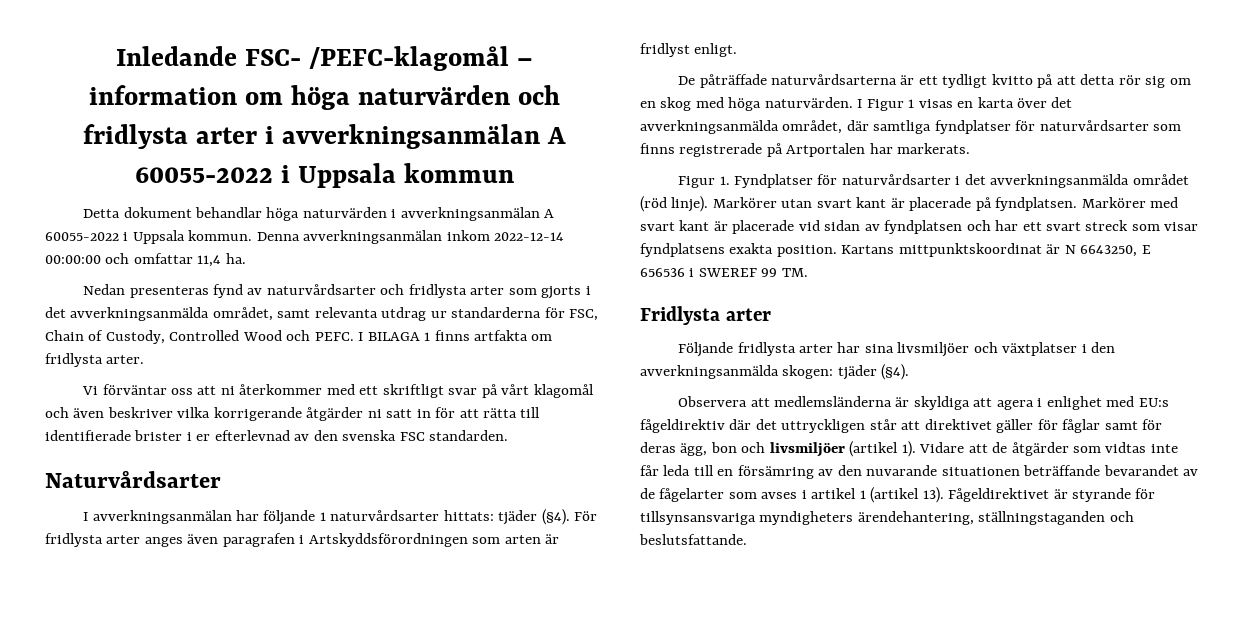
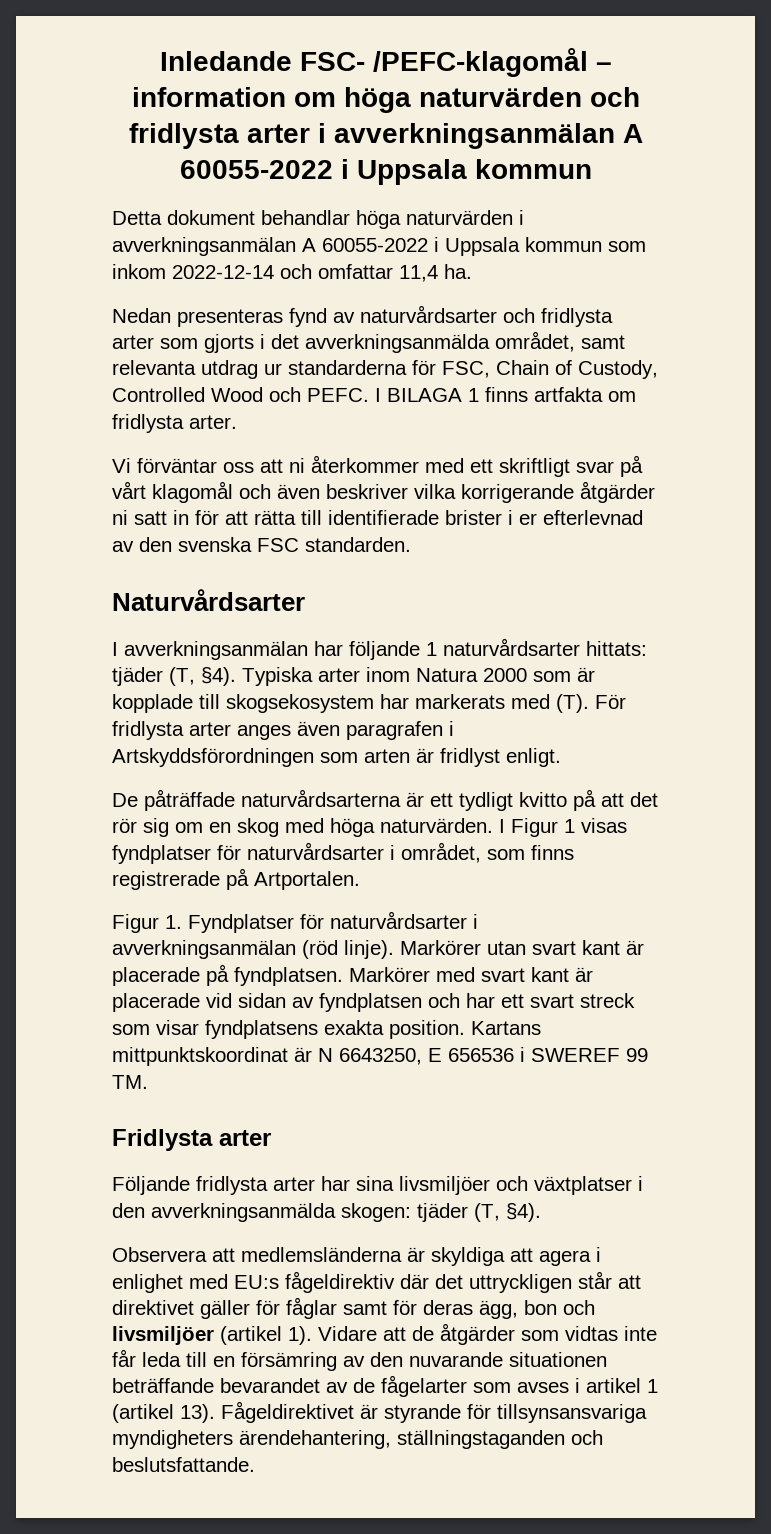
[188,230,443,244] kommun. Denna avverkningsanmälan -> [525,237,646,252] kommun som
[45,255,101,264] 00:00:00 -> (274, 272) none
[541,509,570,525] (§4). -> [169,667,595,686] [112,694,589,713] (T, §4). Typiska arter inom Natura 2000 som är kopplade till skogsekosystem har markerats med (T).
[1080,74,1116,85] detta -> [630,792,658,807] det
[957,97,1073,108] [640,120,932,134] en karta över det avverkningsanmälda området, där samtliga -> (627, 825) none
(1149, 125) none -> [390,842,481,863] i området,
[786,143,971,157] Artportalen har markerats. -> [254,871,360,890] Artportalen.
[964,174,1189,188] det avverkningsanmälda området -> [112,940,296,959] avverkningsanmälan
[881,364,910,380] (§4). -> [474,1203,541,1222] (T, §4).

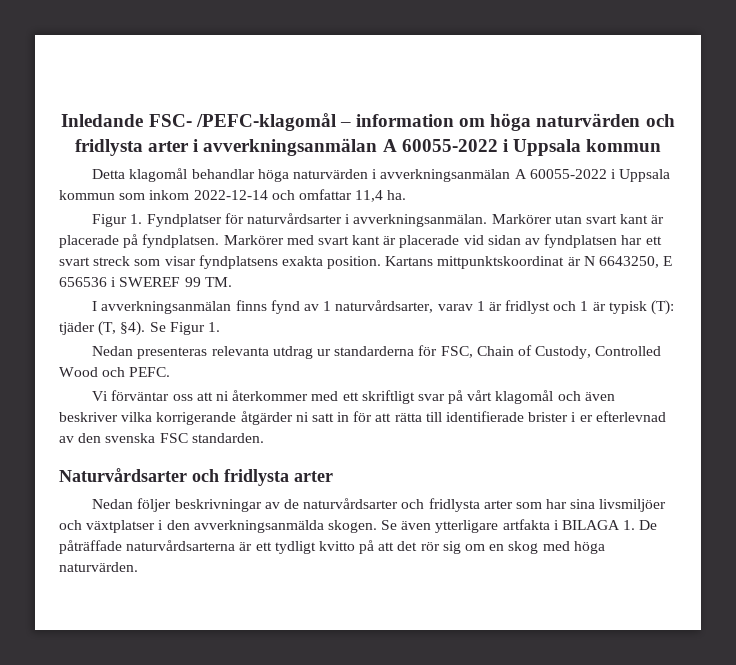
[167,210,255,225] dokument -> [129,168,188,182] klagomål
[112,305,613,327] [112,331,625,353] Nedan presenteras fynd av naturvårdsarter och fridlysta arter som gjorts i det avverkningsanmälda området, samt -> [92,213,665,227] [59,234,662,248] [59,255,673,269] [59,277,232,287] [92,300,675,315] [59,321,220,336] [92,346,208,359] Figur 1. Fyndplatser för naturvårdsarter i avverkningsanmälan. Markörer utan svart kant är placerade på fyndplatsen. Markörer med svart kant är placerade vid sidan av fyndplatsen har ett svart streck som visar fyndplatsens exakta position. Kartans mittpunktskoordinat är N 6643250, E 656536 i SWEREF 99 TM. // I avverkningsanmälan finns fynd av 1 naturvårdsarter, varav 1 är fridlyst och 1 är typisk (T): tjäder (T, §4). Se Figur 1. // Nedan presenteras
[375,387,636,402] [112,414,237,433] I BILAGA 1 finns artfakta om fridlysta arter. -> (171, 372) none
[112,638,647,660] [112,667,595,686] [112,694,626,713] [112,721,454,740] [112,748,561,767] // I avverkningsanmälan har följande 1 naturvårdsarter hittats: tjäder (T, §4). Typiska arter inom Natura 2000 som är kopplade till skogsekosystem har markerats med (T). För fridlysta arter anges även paragrafen i Artskyddsförordningen som arten är fridlyst enligt. // -> [192,469,333,486] [92,498,667,512] [59,519,636,533] och fridlysta arter // Nedan följer beskrivningar av de naturvårdsarter och fridlysta arter som har sina livsmiljöer och växtplatser i den avverkningsanmälda skogen. Se även ytterligare artfakta i BILAGA 1.
[499,818,627,837] [112,842,574,864] [112,868,360,890] [112,911,478,933] [112,940,644,959] [112,964,593,986] [112,993,635,1012] [112,1020,541,1039] [112,1047,648,1066] [112,1075,148,1089] [112,1129,271,1151] [112,1176,643,1195] [112,1203,541,1222] [112,1247,601,1266] [112,1271,641,1293] [112,1297,595,1319] [112,1323,657,1345] [112,1349,607,1371] [112,1375,658,1397] [112,1401,647,1423] [112,1430,603,1449] [112,1457,255,1472] I Figur 1 visas fyndplatser för naturvårdsarter i området, som finns registrerade på Artportalen. // Figur 1. Fyndplatser för naturvårdsarter i avverkningsanmälan (röd linje). Markörer utan svart kant är placerade på fyndplatsen. Markörer med svart kant är placerade vid sidan av fyndplatsen och har ett svart streck som visar fyndplatsens exakta position. Kartans mittpunktskoordinat är N 6643250, E 656536 i SWEREF 99 TM. // Fridlysta arter // Följande fridlysta arter har sina livsmiljöer och växtplatser i den avverkningsanmälda skogen: tjäder (T, §4). // Observera att medlemsländerna är skyldiga att agera i enlighet med EU:s fågeldirektiv där det uttryckligen står att direktivet gäller för fåglar samt för deras ägg, bon och livsmiljöer (artikel 1). Vidare att de åtgärder som vidtas inte får leda till en försämring av den nuvarande situationen beträffande bevarandet av de fågelarter som avses i artikel 1 (artikel 13). Fågeldirektivet är styrande för tillsynsansvariga myndigheters ärendehantering, ställningstaganden och beslutsfattande. -> (138, 567) none

